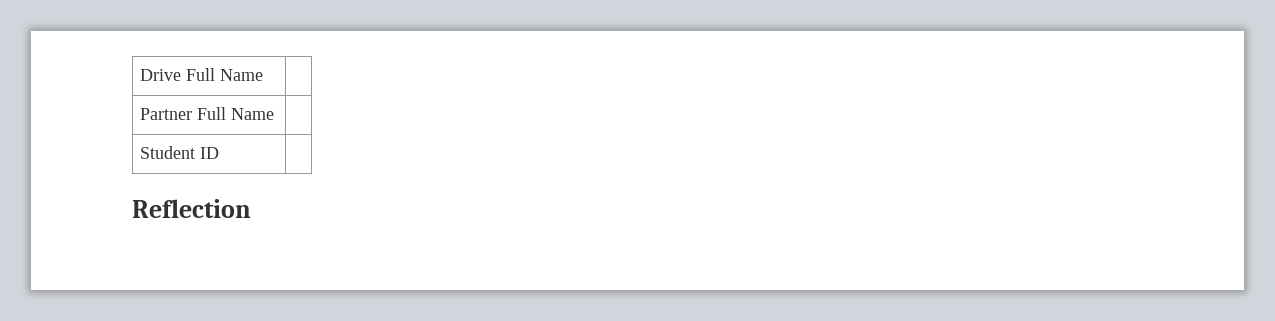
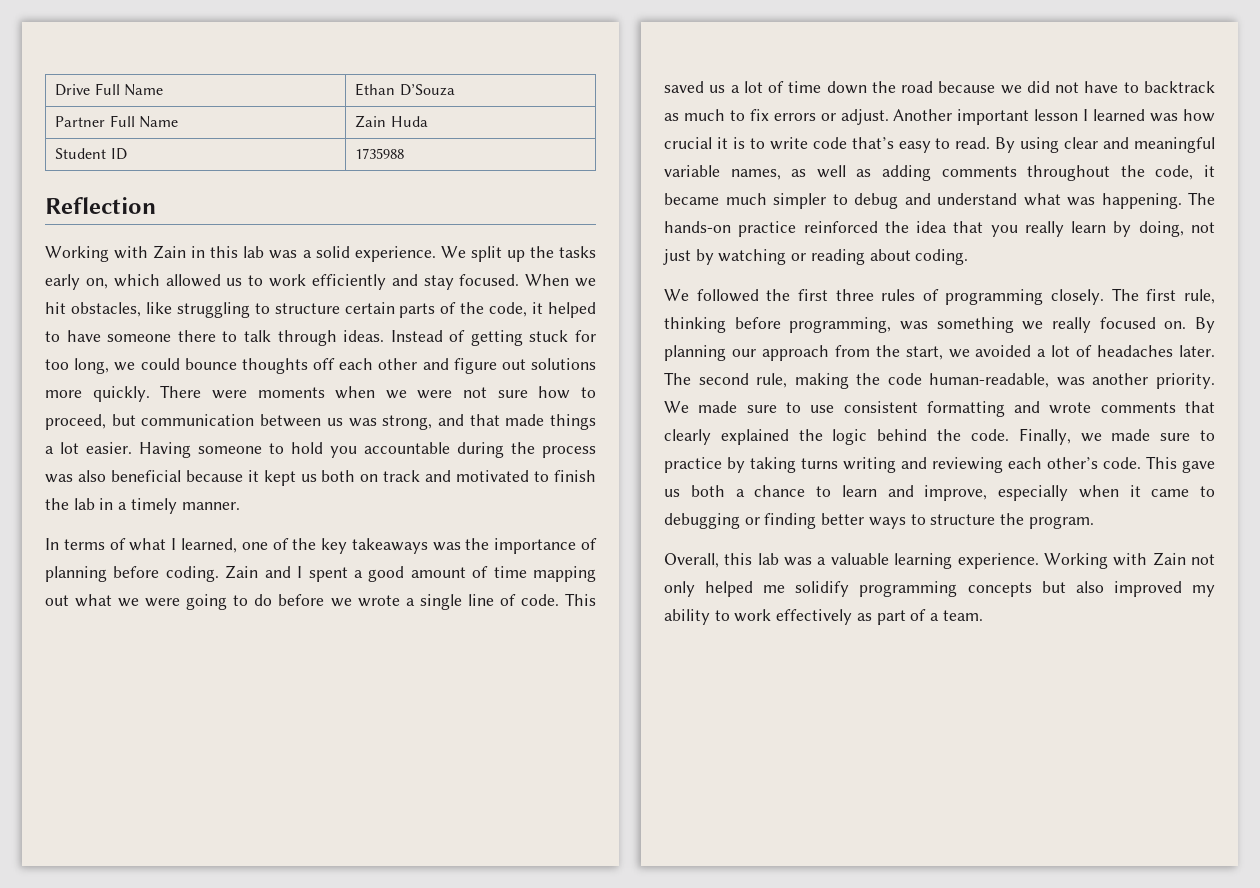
(264, 75) none -> [355,83,455,96] Ethan D’Souza
(275, 114) none -> [355,115,428,128] Zain Huda
(220, 153) none -> [355,148,405,159] 1735988
(251, 208) none -> [45,245,596,262] [45,274,596,290] [45,302,596,318] [45,330,596,346] [45,358,596,374] [45,385,596,402] [45,414,596,430] [45,442,596,458] [45,470,596,486] [45,498,240,514] [45,538,597,554] [45,565,596,582] [45,593,596,610] [664,81,1215,94] [664,109,1215,125] [664,137,1216,153] [664,165,1215,181] [664,192,1215,209] [664,221,1215,237] [663,249,969,265] [664,288,1215,305] [664,317,1215,333] [664,345,1215,361] [664,372,1215,389] [664,401,1215,417] [664,428,1215,445] [664,456,1215,473] [664,485,1215,501] [664,513,1094,529] [664,552,1215,569] [664,581,1215,597] [664,609,983,625] // Working with Zain in this lab was a solid experience. We split up the tasks early on, which allowed us to work efficiently and stay focused. When we hit obstacles, like struggling to structure certain parts of the code, it helped to have someone there to talk through ideas. Instead of getting stuck for too long, we could bounce thoughts off each other and figure out solutions more quickly. There were moments when we were not sure how to proceed, but communication between us was strong, and that made things a lot easier. Having someone to hold you accountable during the process was also beneficial because it kept us both on track and motivated to finish the lab in a timely manner. // In terms of what I learned, one of the key takeaways was the importance of planning before coding. Zain and I spent a good amount of time mapping out what we were going to do before we wrote a single line of code. This saved us a lot of time down the road because we did not have to backtrack as much to fix errors or adjust. Another important lesson I learned was how crucial it is to write code that’s easy to read. By using clear and meaningful variable names, as well as adding comments throughout the code, it became much simpler to debug and understand what was happening. The hands-on practice reinforced the idea that you really learn by doing, not just by watching or reading about coding. // We followed the first three rules of programming closely. The first rule, thinking before programming, was something we really focused on. By planning our approach from the start, we avoided a lot of headaches later. The second rule, making the code human-readable, was another priority. We made sure to use consistent formatting and wrote comments that clearly explained the logic behind the code. Finally, we made sure to practice by taking turns writing and reviewing each other’s code. This gave us both a chance to learn and improve, especially when it came to debugging or finding better ways to structure the program. // Overall, this lab was a valuable learning experience. Working with Zain not only helped me solidify programming concepts but also improved my ability to work effectively as part of a team.

